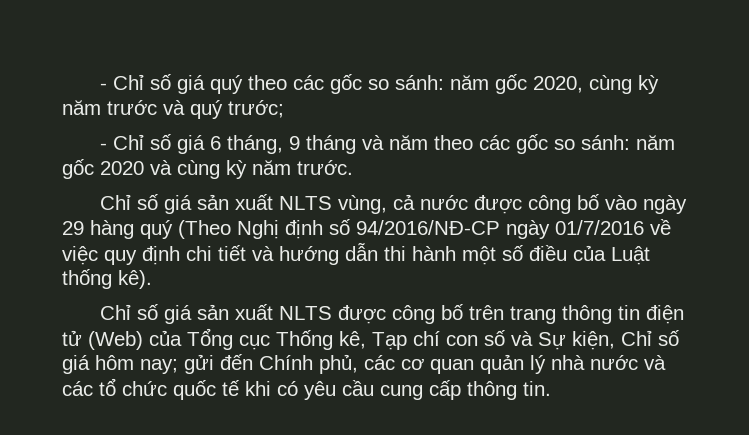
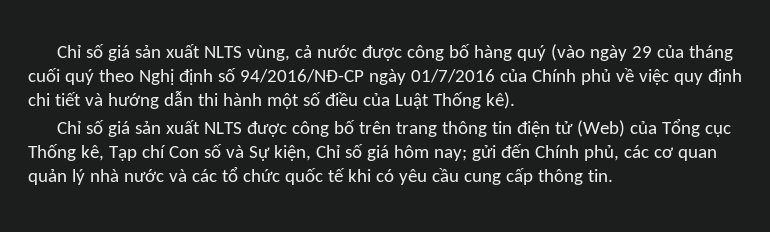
[100,74,660,94] [62,100,284,119] [100,134,676,154] [62,159,353,179] - Chỉ số giá quý theo các gốc so sánh: năm gốc 2020, cùng kỳ năm trước và quý trước; // - Chỉ số giá 6 tháng, 9 tháng và năm theo các gốc so sánh: năm gốc 2020 và cùng kỳ năm trước. // -> (56, 51) none
[605,195,688,214] [62,220,231,239] vào ngày 29 hàng quý (Theo -> [473,44,733,61] [28,68,134,85] hàng quý (vào ngày 29 của tháng cuối quý theo
(644, 227) none -> [499,69,611,85] của Chính phủ
[62,269,112,289] thống -> [432,92,481,109] Thống
[446,335,478,346] con -> [168,146,199,158] Con

